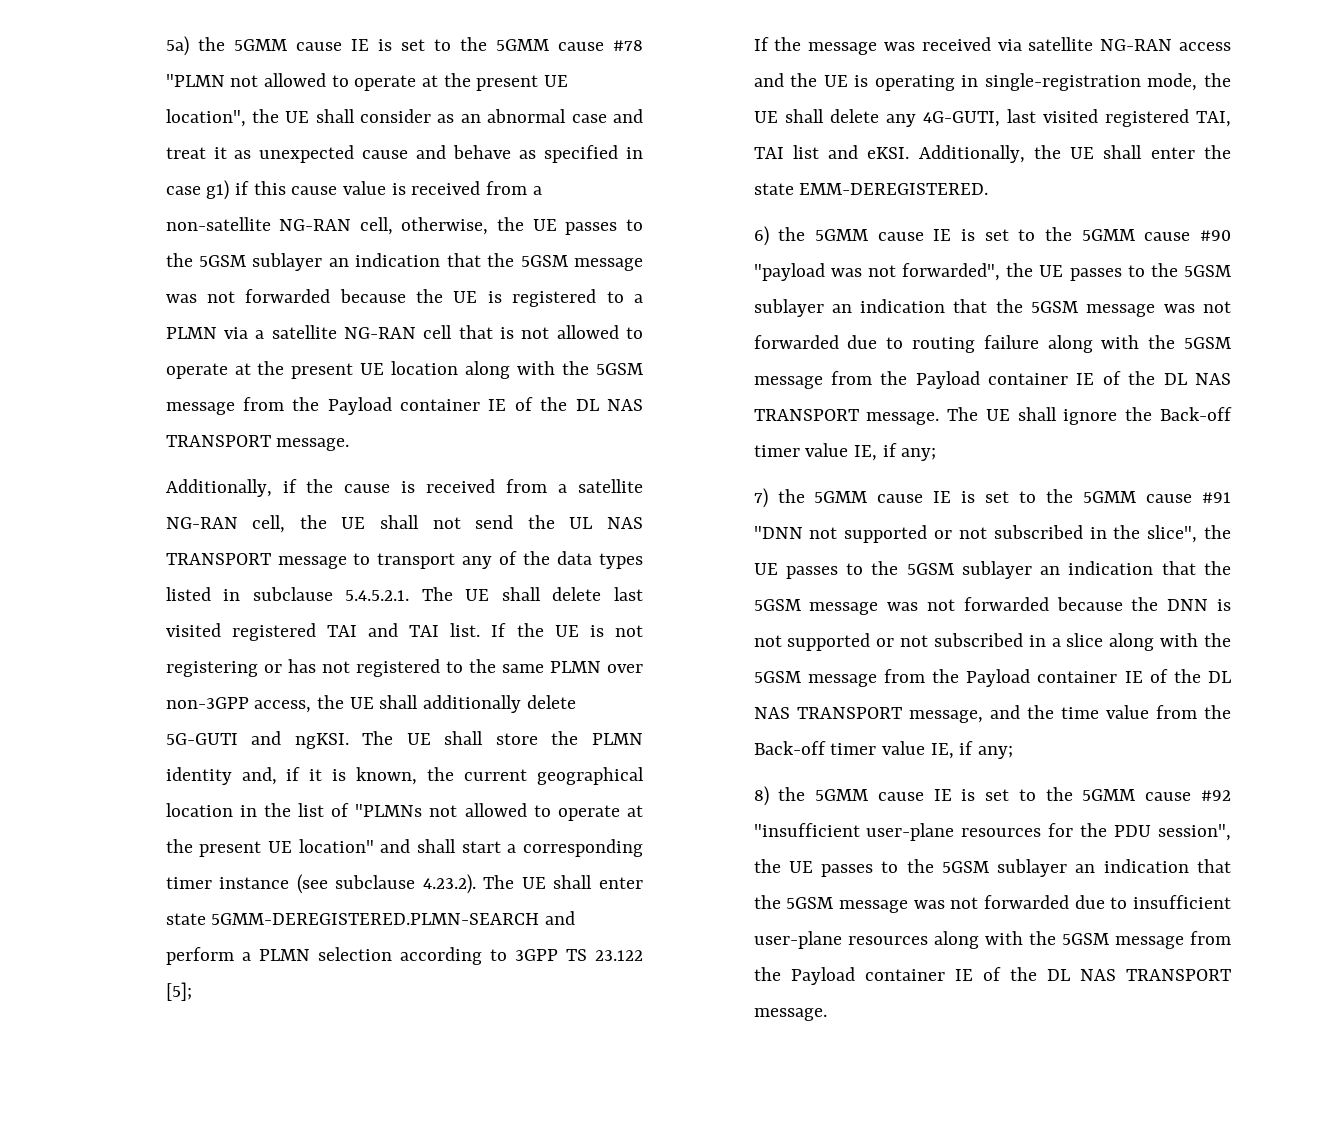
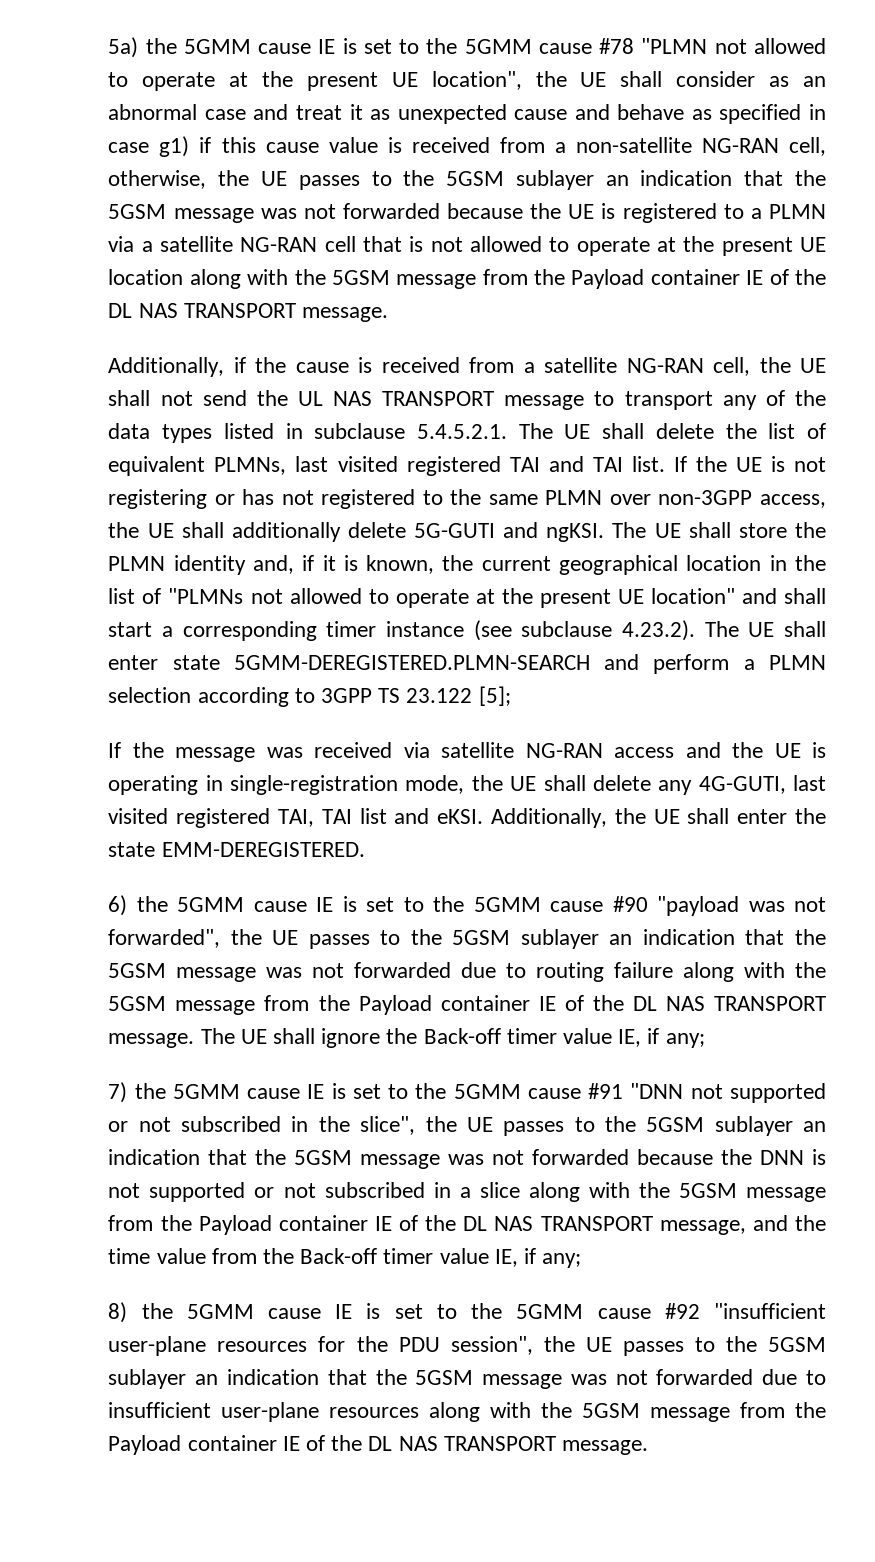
(602, 594) none -> [725,423,826,439] [108,456,287,476] the list of equivalent PLMNs,

